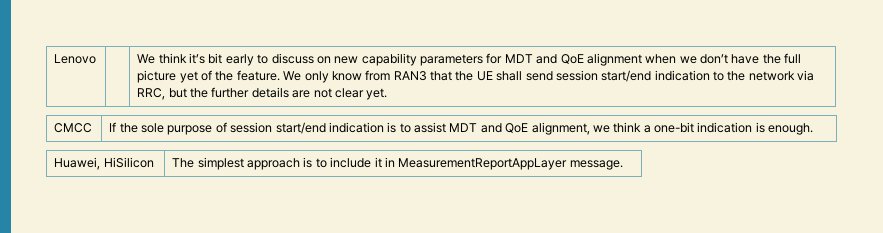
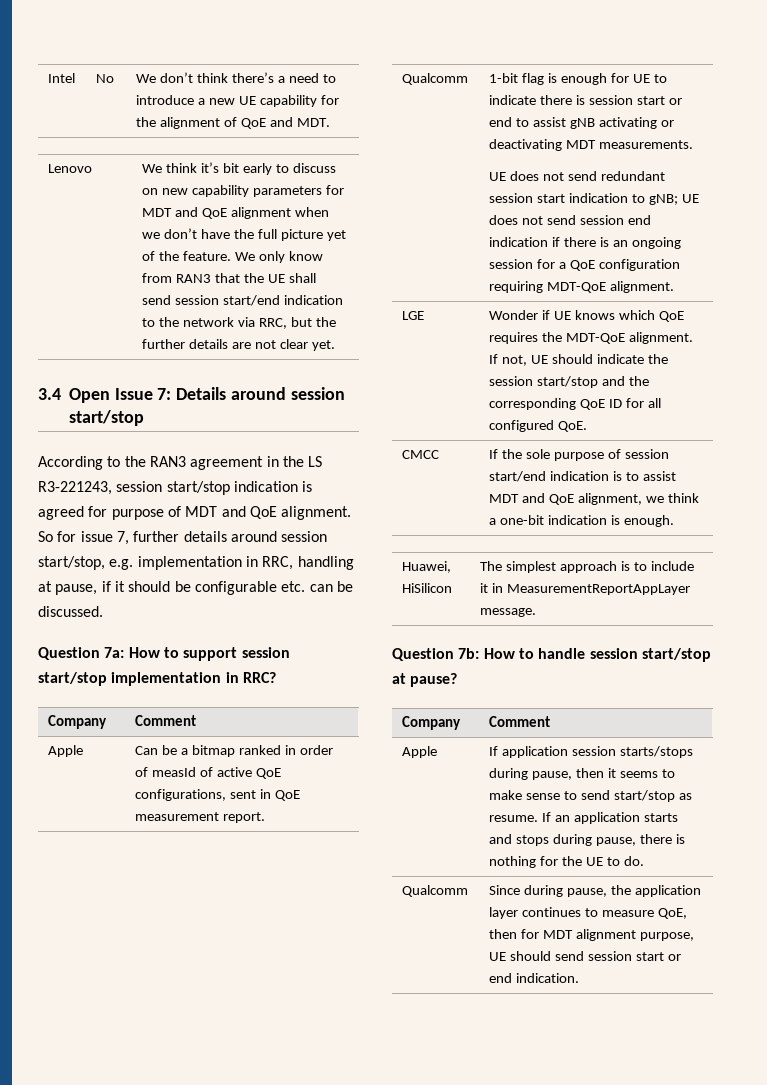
(54, 59) none -> [48,73,76,83] [96,74,115,83] [136,72,336,83] [136,95,339,107] [136,117,330,129] Intel | No | We don’t think there’s a need to introduce a new UE capability for the alignment of QoE and MDT. //
(388, 94) none -> [38,387,345,403] [69,410,144,426] [38,456,323,470] [38,481,313,495] [38,506,352,520] [38,531,328,545] [38,556,354,570] [38,581,353,595] [38,606,103,617] [38,647,290,661] [38,672,276,686] [48,715,108,729] [135,715,197,726] [48,745,84,757] [135,745,333,757] [135,767,281,779] [135,789,301,801] [135,812,266,823] [402,73,469,85] [489,73,667,85] [489,95,682,105] [489,117,674,129] [489,139,694,151] [489,171,665,181] [489,193,699,205] [489,215,651,225] [489,237,681,249] [489,259,680,271] [489,281,675,293] [402,311,425,320] [489,310,684,322] [489,332,694,344] [489,354,668,366] [489,376,650,388] [489,398,661,410] [489,420,588,432] // 3.4 Open Issue 7: Details around session start/stop // According to the RAN3 agreement in the LS R3-221243, session start/stop indication is agreed for purpose of MDT and QoE alignment. So for issue 7, further details around session start/stop, e.g. implementation in RRC, handling at pause, if it should be configurable etc. can be discussed. // Question 7a: How to support session start/stop implementation in RRC? // Company | Comment // Apple | Can be a bitmap ranked in order of measId of active QoE configurations, sent in QoE measurement report. // Qualcomm | 1-bit flag is enough for UE to indicate there is session start or end to assist gNB activating or deactivating MDT measurements. // UE does not send redundant session start indication to gNB; UE does not send session end indication if there is an ongoing session for a QoE configuration requiring MDT-QoE alignment. // LGE | Wonder if UE knows which QoE requires the MDT-QoE alignment. If not, UE should indicate the session start/stop and the corresponding QoE ID for all configured QoE.
(623, 165) none -> [392,648,711,662] [392,673,458,687] [402,716,462,730] [489,716,551,727] [402,746,438,758] [489,746,694,758] [489,768,675,780] [489,790,692,802] [489,812,678,824] [489,834,685,846] [489,856,644,868] [402,885,469,897] [489,885,701,897] [489,907,687,919] [489,929,694,941] [489,951,681,961] [489,973,580,983] // Question 7b: How to handle session start/stop at pause? // Company | Comment // Apple | If application session starts/stops during pause, then it seems to make sense to send start/stop as resume. If an application starts and stops during pause, there is nothing for the UE to do. // Qualcomm | Since during pause, the application layer continues to measure QoE, then for MDT alignment purpose, UE should send session start or end indication.

